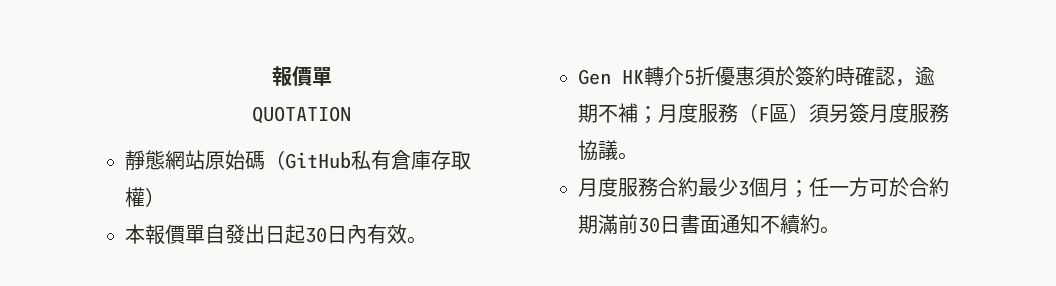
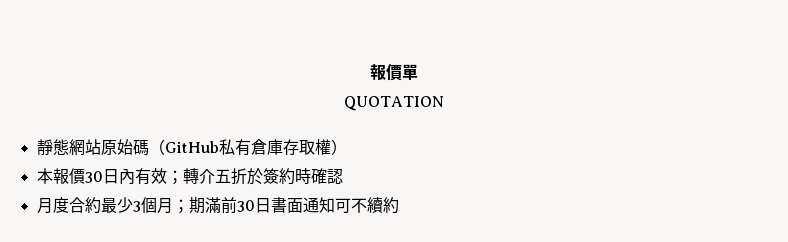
[185,224,427,244] [578,66,935,87] [578,103,949,124] [578,140,638,161] [578,177,658,197] 單自發出日起30日內有效。 // Gen HK轉介5折優惠須於簽約時確認，逾期不補；月度服務（F區）須另簽月度服務協議。 // 月度服務 -> [84,168,343,185] [36,197,69,214] 30日內有效；轉介五折於簽約時確認 // 月度
[809,177,949,197] 任一方可於合約 -> (189, 206) none
[760,214,840,234] 不續約。 -> [334,197,399,214] 可不續約

